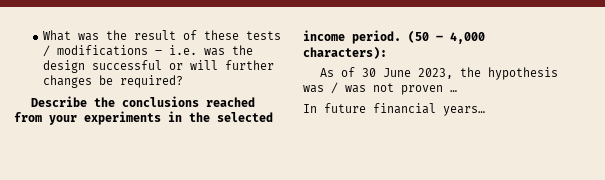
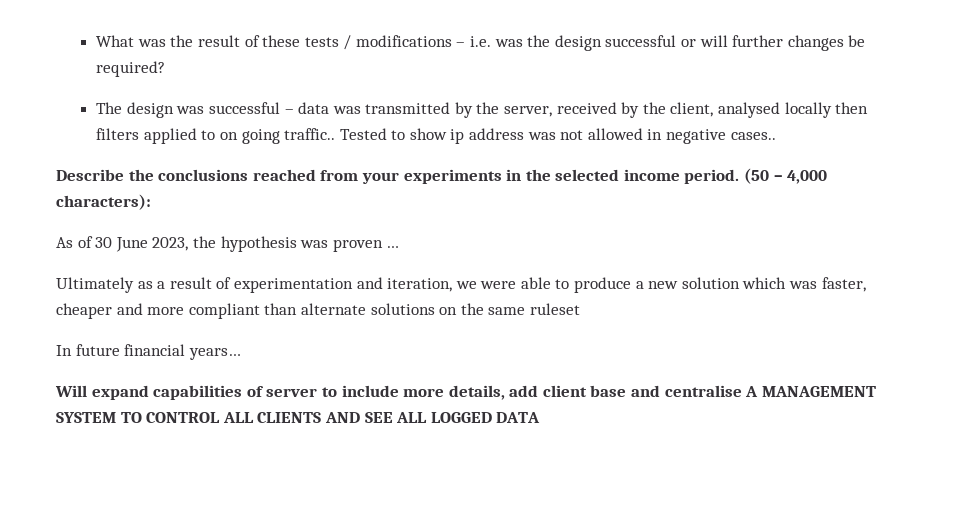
(184, 81) none -> [96,102,869,118] [96,128,776,144] // The design was successful – data was transmitted by the server, received by the client, analysed locally then filters applied to on going traffic.. Tested to show ip address was not allowed in negative cases..
[331,82,394,94] / was not -> (329, 244) none
[303,103,485,116] In future financial years… -> [56,277,866,293] [56,303,580,319] [56,344,241,360] [55,385,876,400] [56,412,541,423] Ultimately as a result of experimentation and iteration, we were able to produce a new solution which was faster, cheaper and more compliant than alternate solutions on the same ruleset // In future financial years… // Will expand capabilities of server to include more details, add client base and centralise A MANAGEMENT SYSTEM TO CONTROL ALL CLIENTS AND SEE ALL LOGGED DATA

